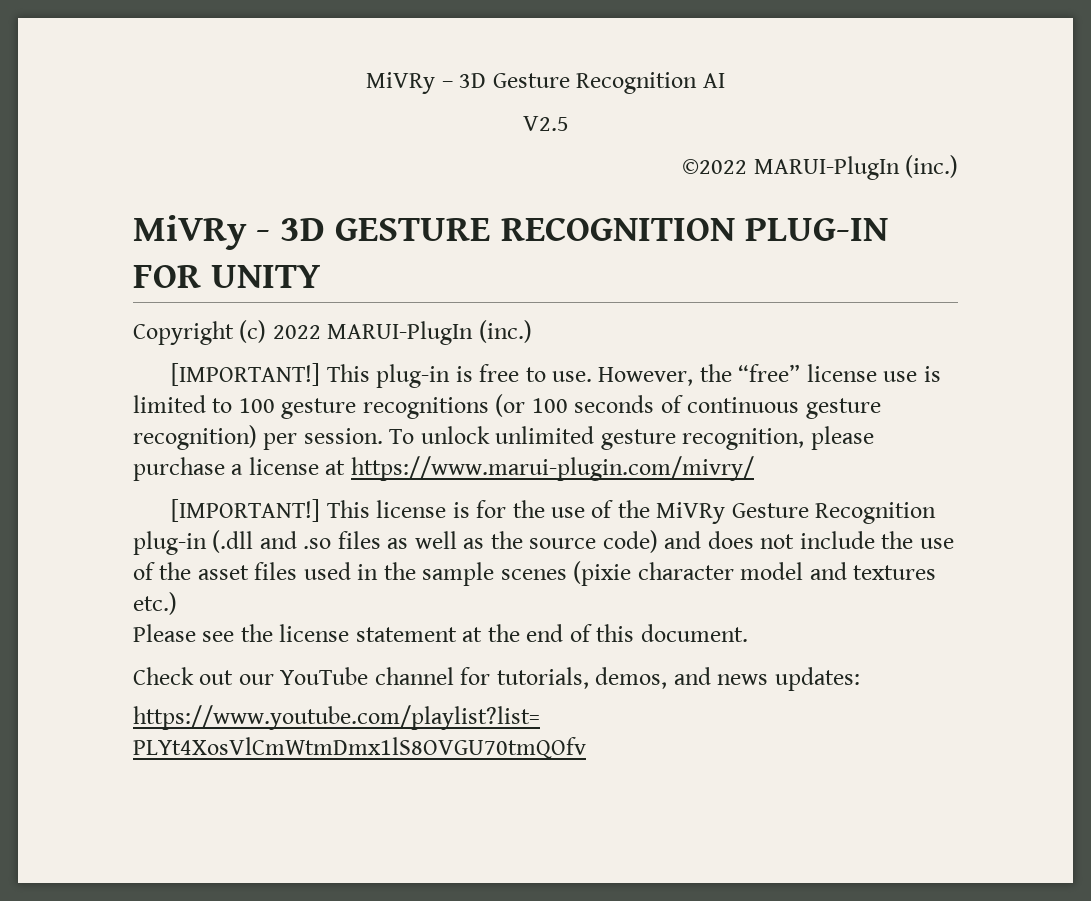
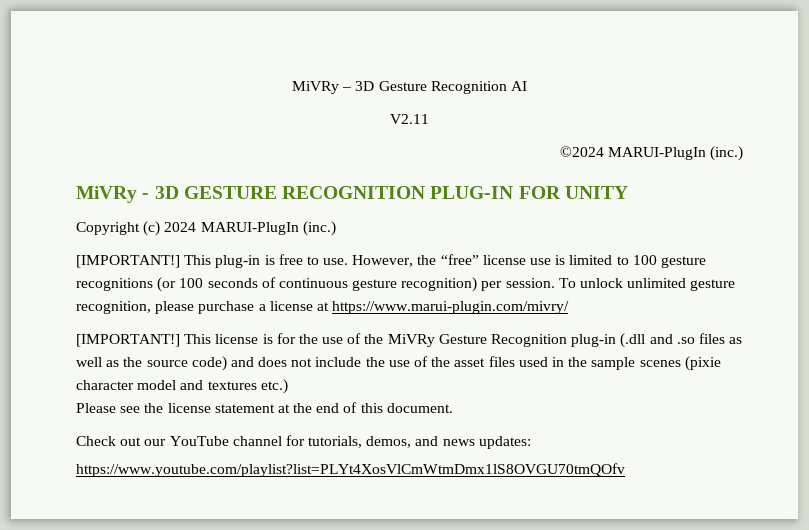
[522,116,569,131] [682,159,748,174] V2.5 // ©2022 -> [390,114,429,124] [559,146,604,157] V2.11 // ©2024
[272,325,321,339] 2022 -> [164,222,197,232] 2024

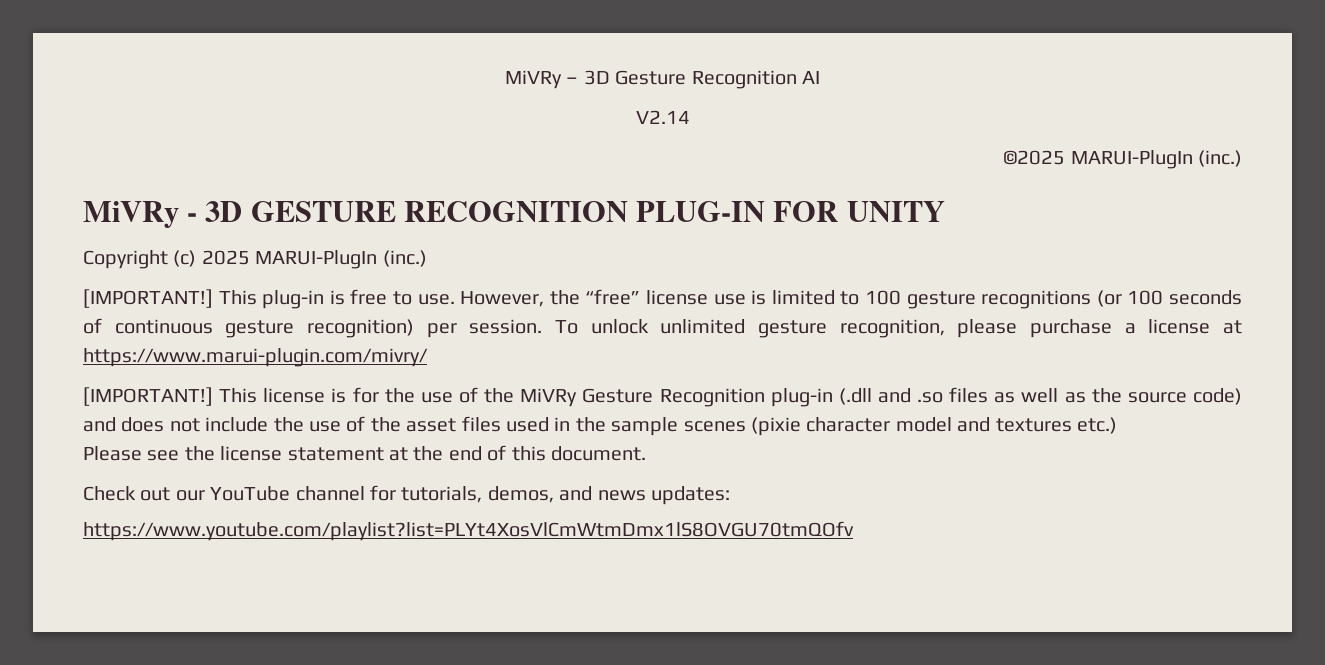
[390,114,429,124] [559,146,604,157] V2.11 // ©2024 -> [635,110,690,124] [1003,150,1066,165] V2.14 // ©2025
[164,222,197,232] 2024 -> [201,250,250,265] 2025

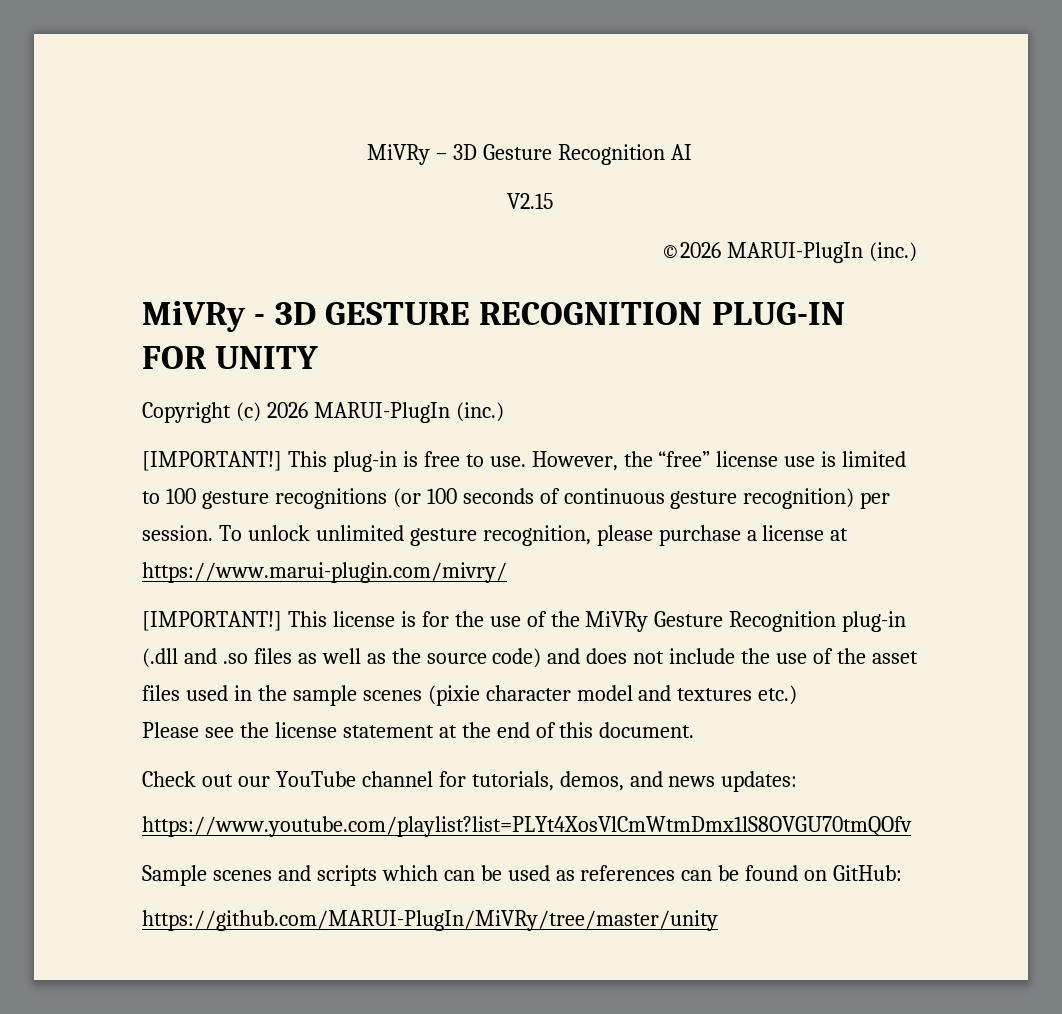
[635,110,690,124] [1003,150,1066,165] V2.14 // ©2025 -> [506,193,553,209] [661,242,722,259] V2.15 // ©2026
[201,250,250,265] 2025 -> [266,402,308,418] 2026
(854, 531) none -> [142,865,903,886] [142,910,718,931] // Sample scenes and scripts which can be used as references can be found on GitHub: // https://github.com/MARUI-PlugIn/MiVRy/tree/master/unity

